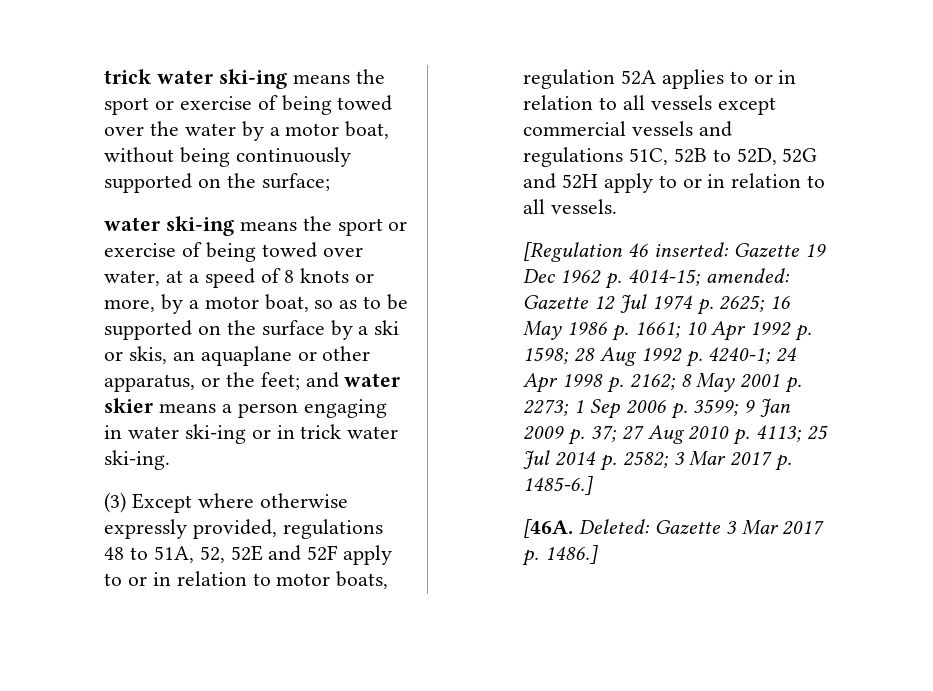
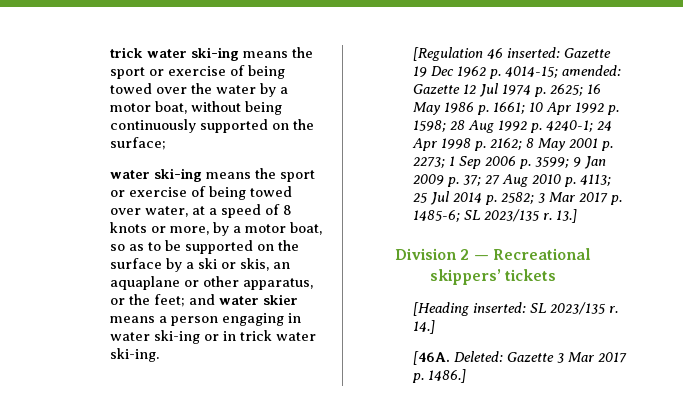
[104,492,348,513] [104,519,384,539] [104,545,393,565] [104,571,389,589] [523,69,797,89] [523,95,776,115] [523,121,733,137] [523,147,818,167] [523,173,826,193] [523,199,618,214] // (3) Except where otherwise expressly provided, regulations 48 to 51A, 52, 52E and 52F apply to or in relation to motor boats, regulation 52A applies to or in relation to all vessels except commercial vessels and regulations 51C, 52B to 52D, 52G and 52H apply to or in relation to all vessels. -> (159, 355) none
[523,476,594,495] 1485-6.] -> [412,209,577,223] [395,248,591,260] [429,269,557,285] [412,302,618,316] [412,320,435,334] 1485-6; SL 2023/135 r. 13.] // Division 2 — Recreational skippers’ tickets // [Heading inserted: SL 2023/135 r. 14.]

